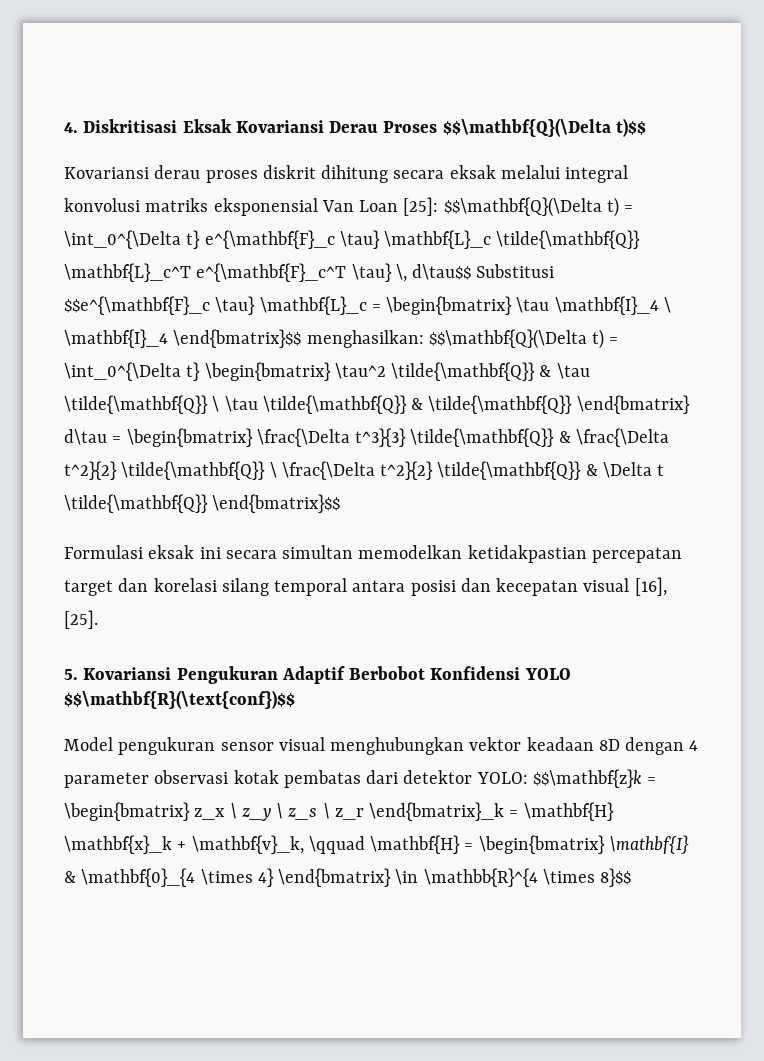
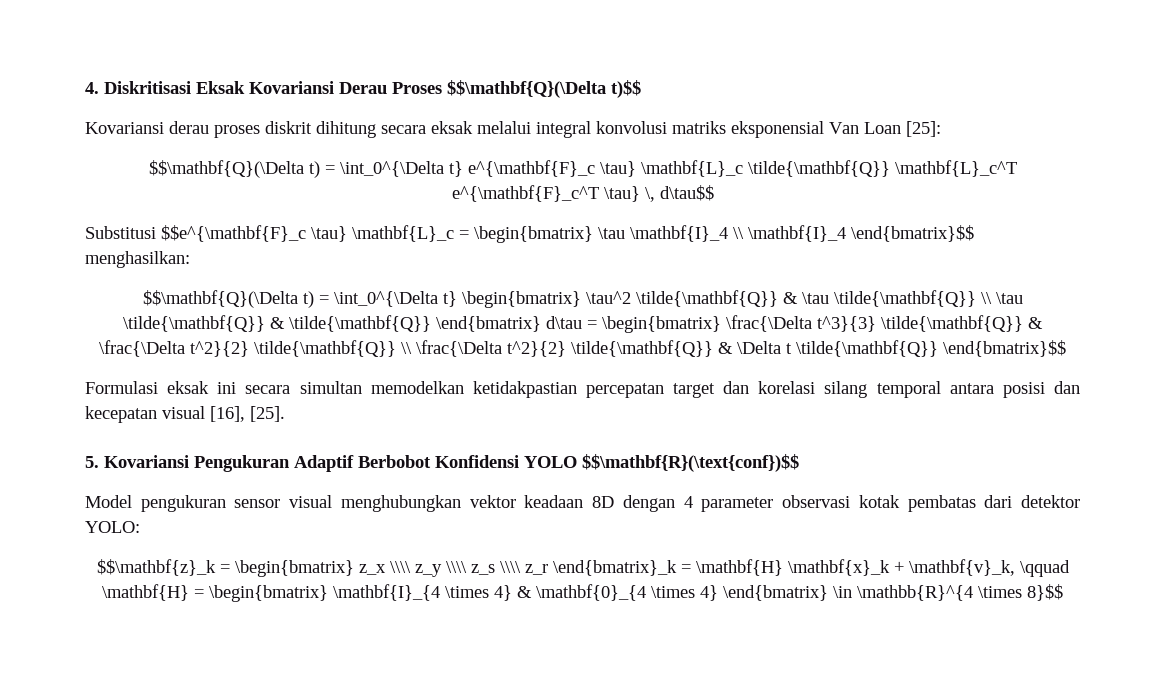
(439, 206) none -> (941, 129) //
(472, 272) none -> (714, 193) //
[663,297,671,313] \ -> [733,227,744,239] \\
(424, 339) none -> (190, 259) //
[212,396,220,412] \ -> [980,292,992,304] \\
[269,462,277,478] \ -> [401,342,412,354] \\
[532,769,642,788] $$\mathbf{z}k -> [96,559,216,576] // $$\mathbf{z}_k
[229,803,330,821] \ z_y \ z_s \ -> [389,561,521,577] \\\\ z_y \\\\ z_s \\\\
[608,835,689,854] \mathbf{I} -> [333,584,512,601] \mathbf{I}_{4 \times 4}

